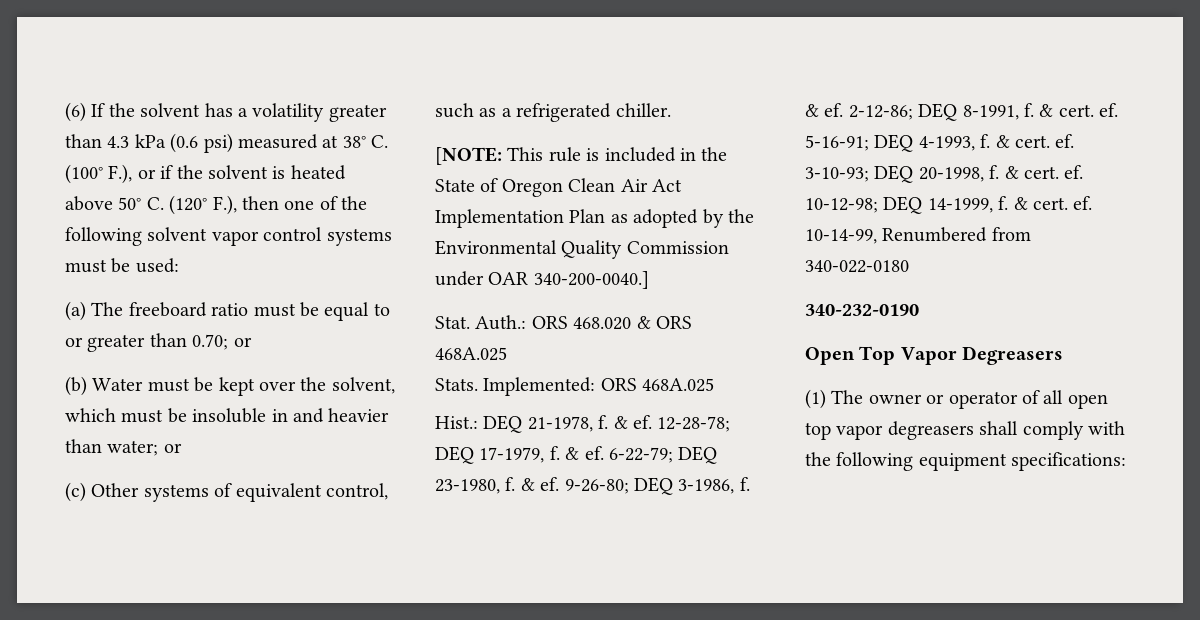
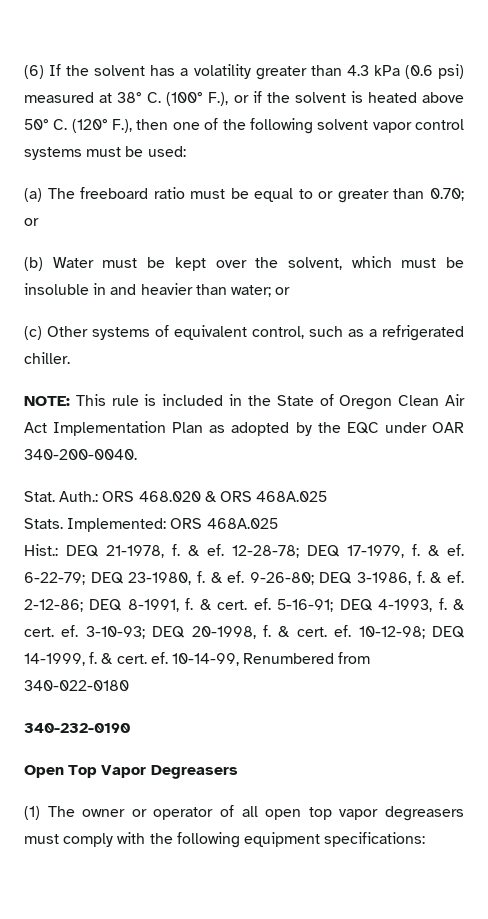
[435,147,502,165] [NOTE: -> [24,396,70,406] NOTE:
[435,240,729,259] Environmental Quality Commission -> [346,422,379,434] EQC
[533,271,649,289] 340-200-0040.] -> [24,449,137,460] 340-200-0040.
[979,421,1019,435] shall -> [24,834,59,844] must

